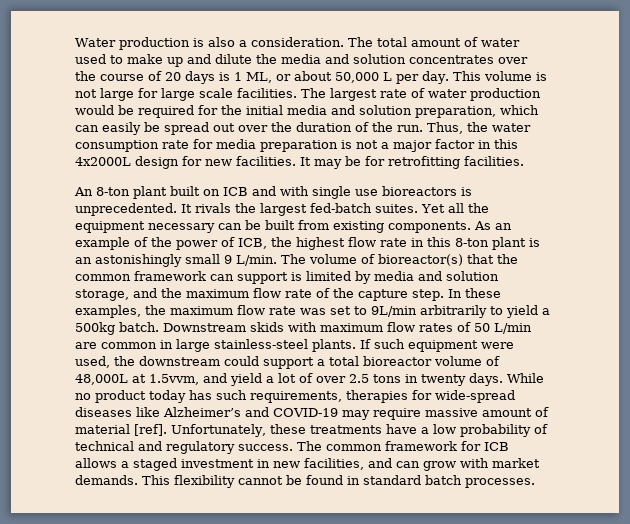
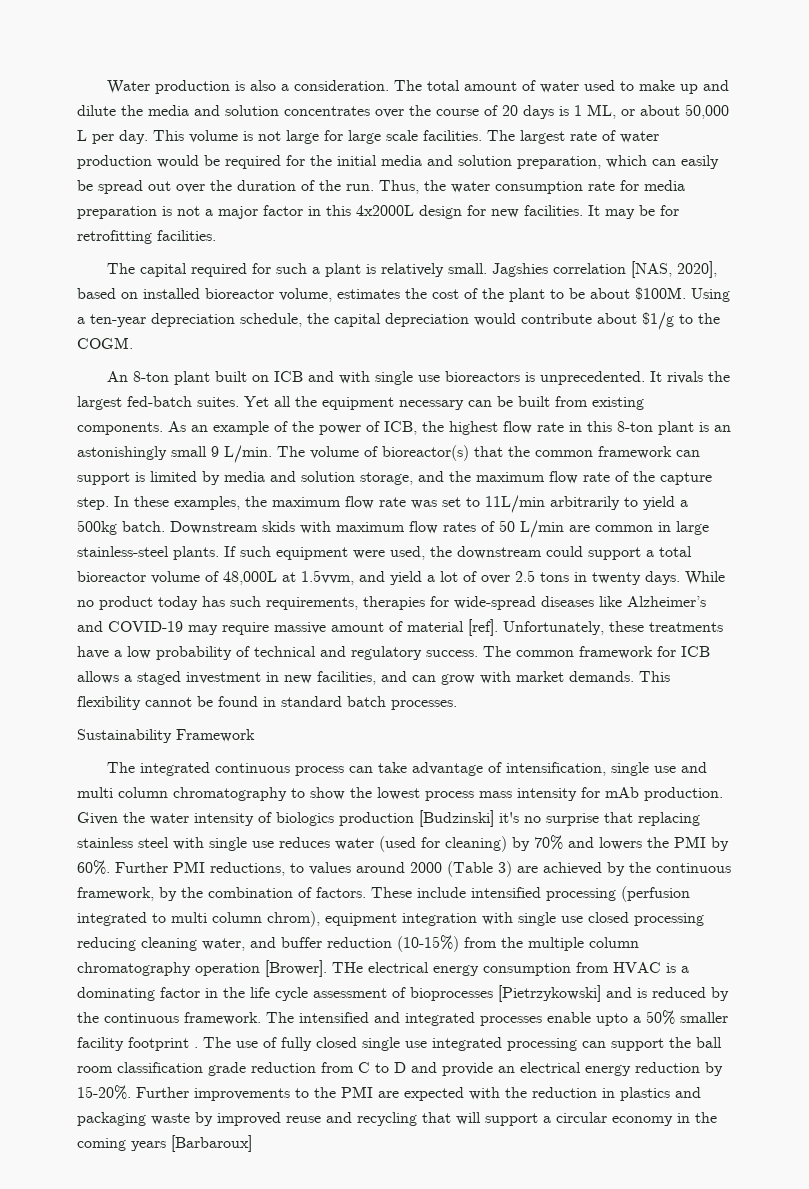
(524, 161) none -> [107,261,718,278] [77,287,730,302] [77,312,720,330] [77,337,133,349] // The capital required for such a plant is relatively small. Jagshies correlation [NAS, 2020], based on installed bioreactor volume, estimates the cost of the plant to be about $100M. Using a ten-year depreciation schedule, the capital depreciation would contribute about $1/g to the COGM.
[371,306,417,317] 9L/min -> [485,495,545,513] 11L/min
(535, 483) none -> [77,729,255,743] [107,762,708,776] [77,787,723,801] [77,810,700,827] [77,835,729,852] [77,860,731,877] [77,886,690,902] [77,911,704,927] [77,935,639,952] [77,960,689,977] [77,985,729,1002] [77,1010,728,1026] [77,1037,722,1051] [77,1062,723,1076] [77,1085,701,1101] [77,1112,717,1126] [77,1135,252,1152] // Sustainability Framework // The integrated continuous process can take advantage of intensification, single use and multi column chromatography to show the lowest process mass intensity for mAb production. Given the water intensity of biologics production [Budzinski] it's no surprise that replacing stainless steel with single use reduces water (used for cleaning) by 70% and lowers the PMI by 60%. Further PMI reductions, to values around 2000 (Table 3) are achieved by the continuous framework, by the combination of factors. These include intensified processing (perfusion integrated to multi column chrom), equipment integration with single use closed processing reducing cleaning water, and buffer reduction (10-15%) from the multiple column chromatography operation [Brower]. THe electrical energy consumption from HVAC is a dominating factor in the life cycle assessment of bioprocesses [Pietrzykowski] and is reduced by the continuous framework. The intensified and integrated processes enable upto a 50% smaller facility footprint . The use of fully closed single use integrated processing can support the ball room classification grade reduction from C to D and provide an electrical energy reduction by 15-20%. Further improvements to the PMI are expected with the reduction in plastics and packaging waste by improved reuse and recycling that will support a circular economy in the coming years [Barbaroux]

